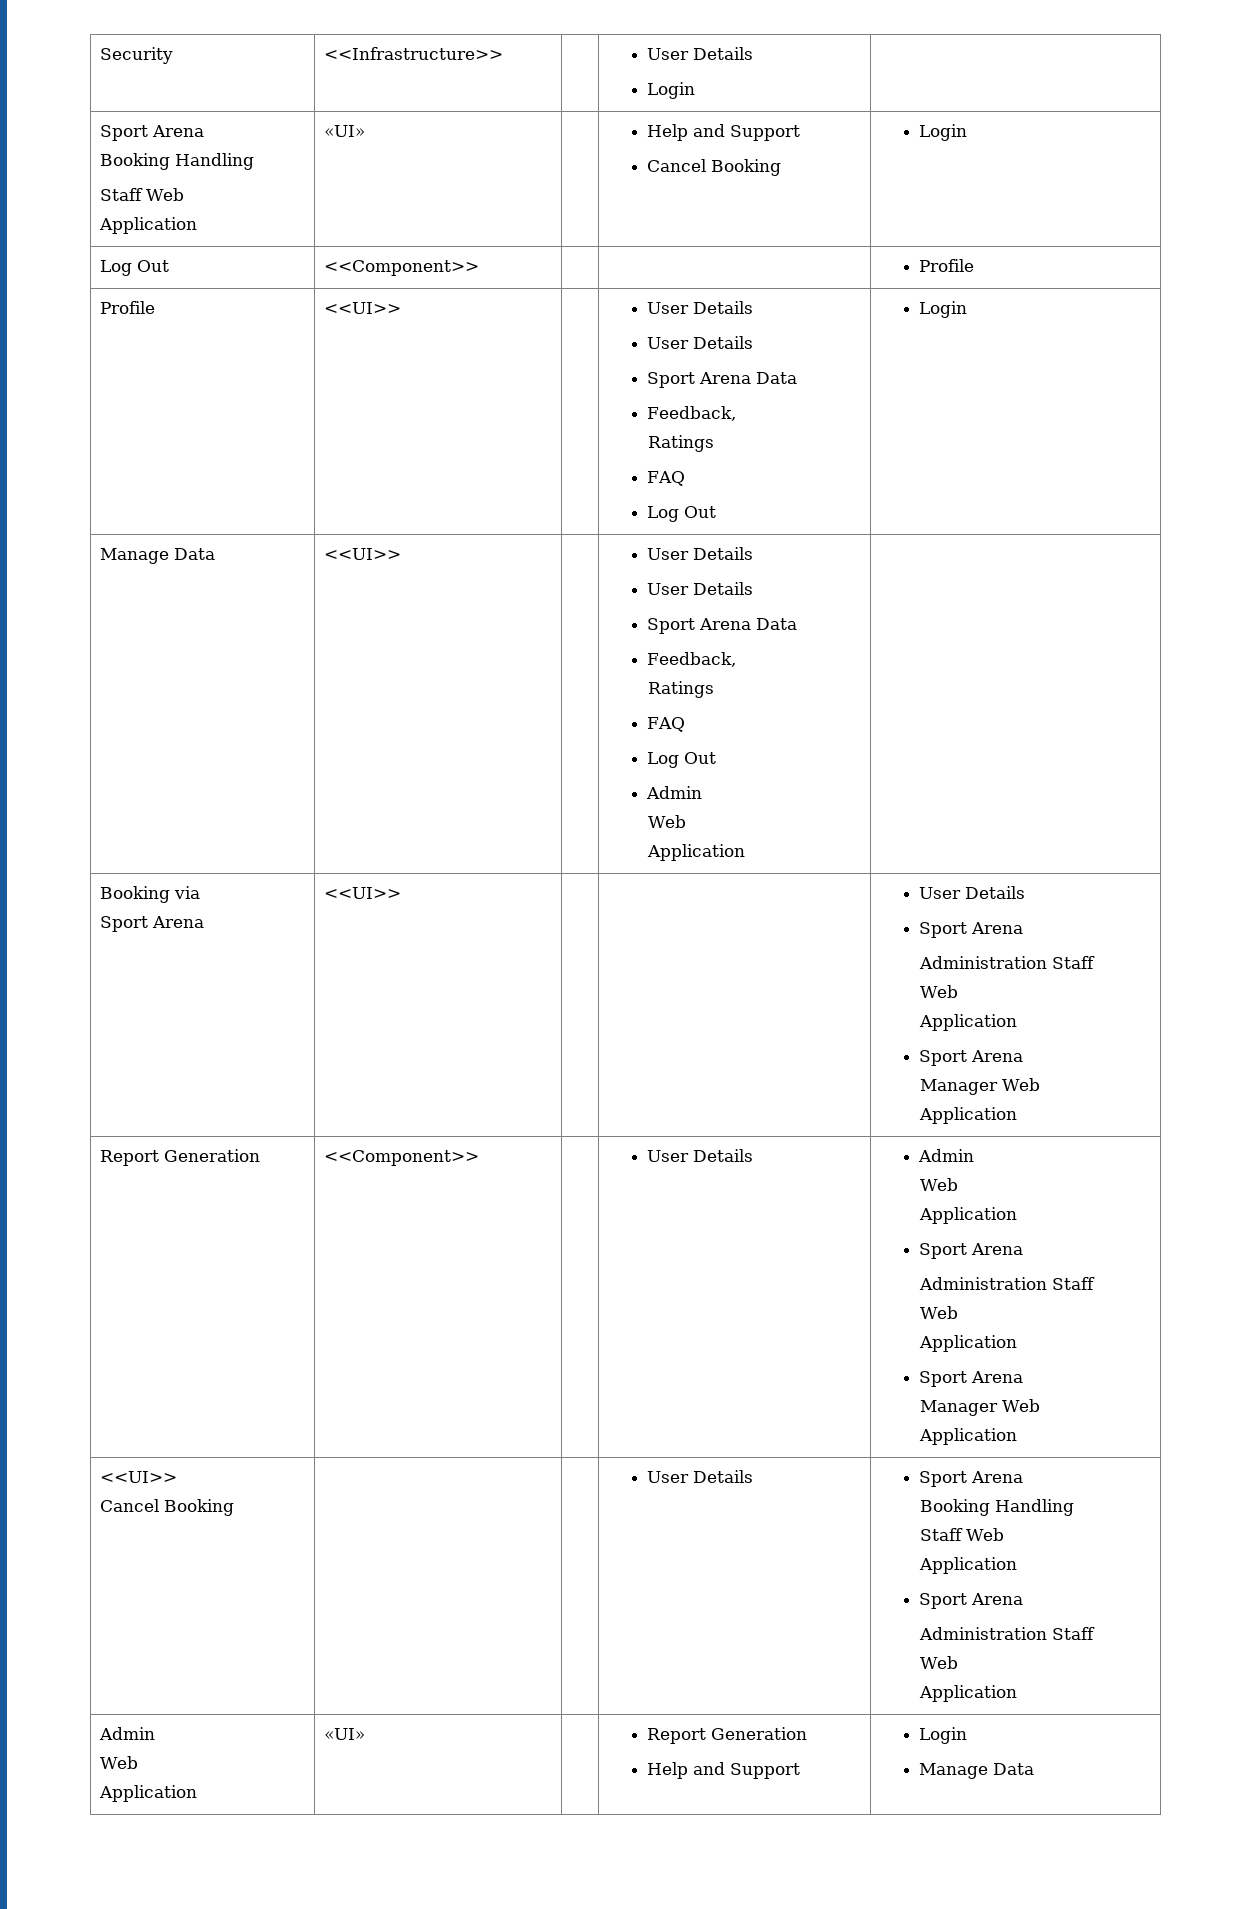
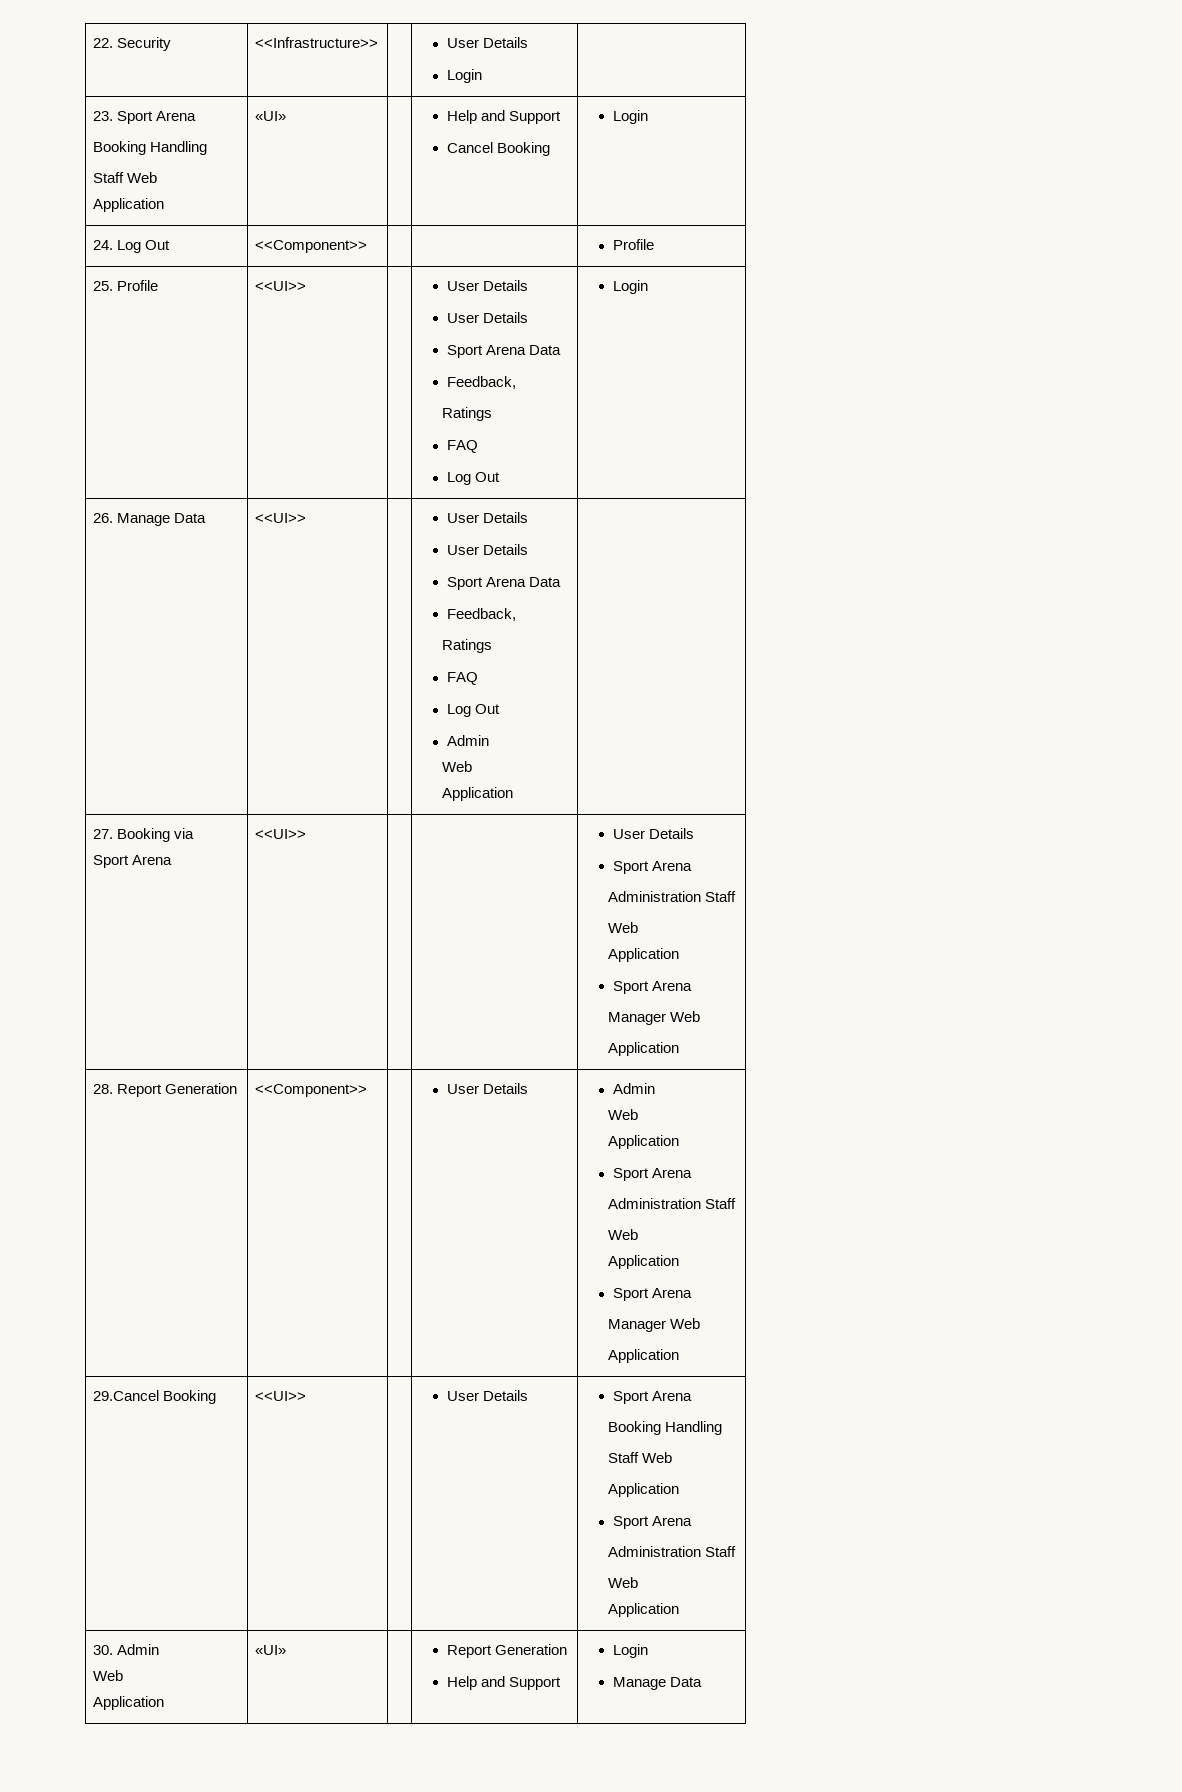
(100, 55) none -> [92,38,113,48] 22.
(695, 90) none -> [92,111,113,121] 23.
(967, 132) none -> [92,240,113,250] 24.
(974, 265) none -> [92,281,113,291] 25.
(967, 309) none -> [92,513,113,523] 26.
(746, 852) none -> [92,829,113,839] 27.
(1018, 1115) none -> [92,1084,113,1094] 28.
[100,1471,178,1483] [100,1499,235,1516] <<UI>> // Cancel Booking | -> [92,1390,216,1404] [254,1391,306,1401] 29.Cancel Booking | <<UI>>
(1018, 1693) none -> [92,1645,113,1655] 30.

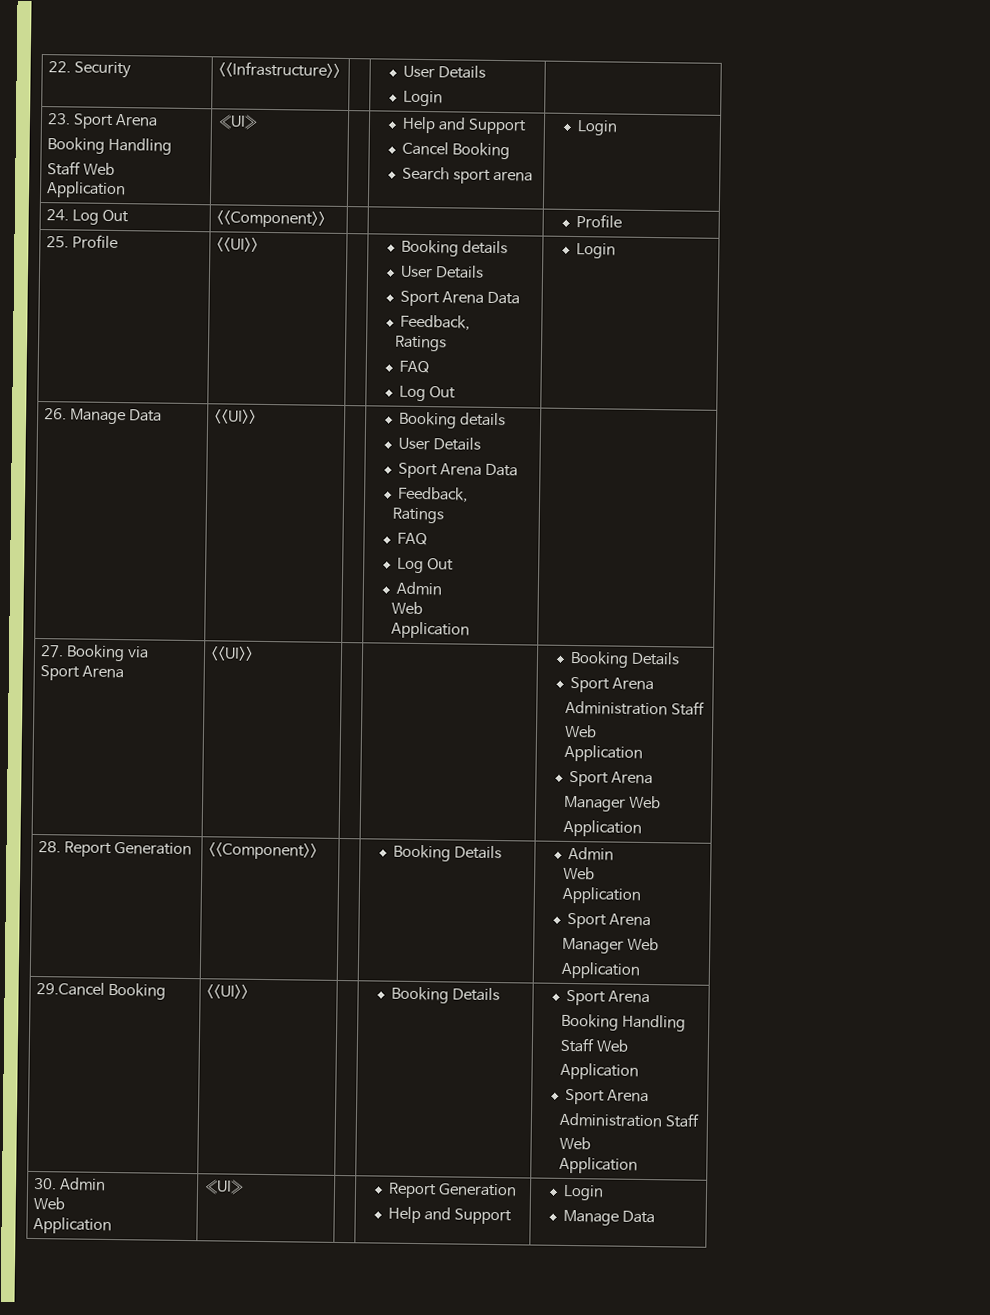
(551, 149) none -> [402,166,533,184] // Search sport arena
[446,280,529,291] User Details -> [401,239,509,257] Booking details
[446,512,529,523] User Details -> [398,411,507,429] Booking details
[612,829,645,839] User -> [570,650,630,668] Booking
[446,1084,479,1094] User -> [393,844,452,862] Booking
[608,1198,737,1209] [608,1229,639,1240] [608,1255,680,1269] [612,1288,693,1301] // Administration Staff // Web // Application // Sport Arena -> (652, 920) none
[446,1391,479,1401] User -> [391,986,450,1004] Booking

